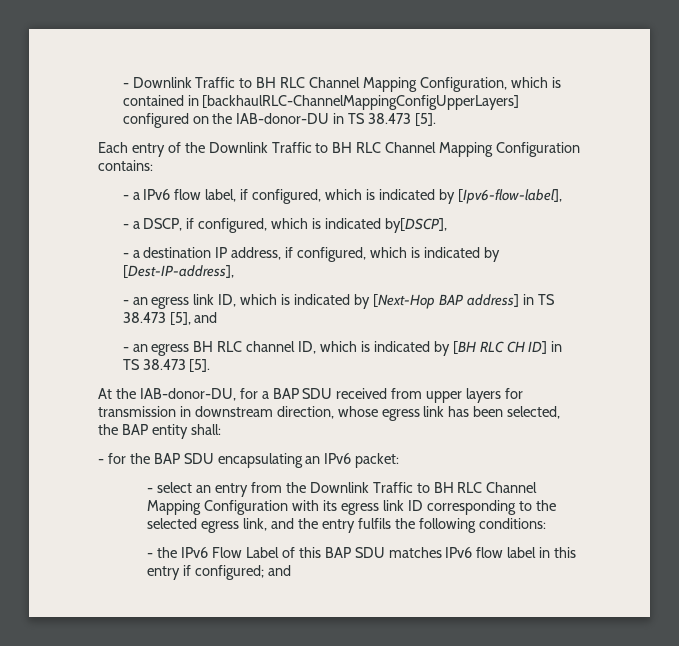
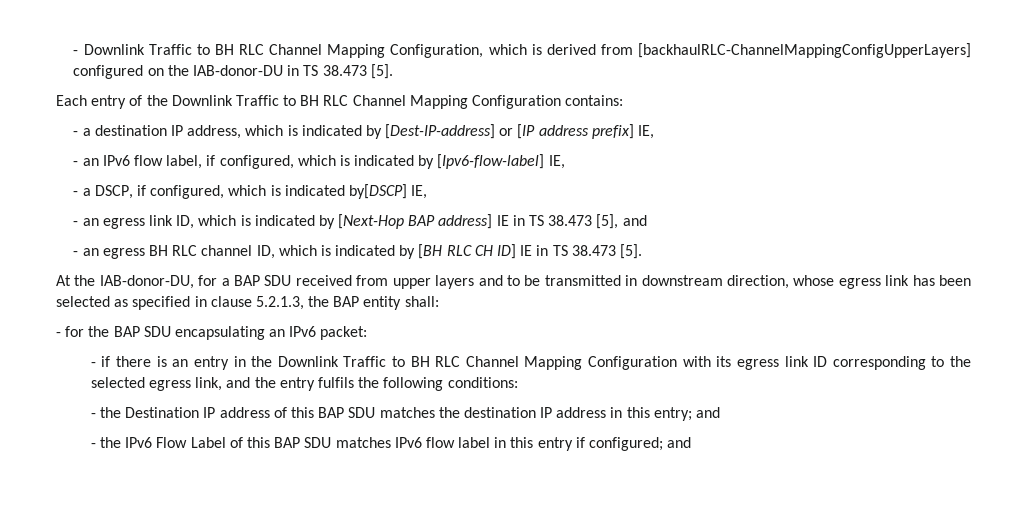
[122,95,199,106] contained in -> [546,44,633,55] derived from
(140, 196) none -> [94,124,655,139] [73,158,99,166] destination IP address, which is indicated by [Dest-IP-address] or [IP address prefix] IE, // - an
[457,189,562,204] [Ipv6-flow-label], -> [437,154,565,169] [Ipv6-flow-label] IE,
[384,218,447,233] [122,247,500,262] [122,265,234,278] by[DSCP], // - a destination IP address, if configured, which is indicated by [Dest-IP-address], -> [348,184,428,199] by[DSCP] IE,
(519, 300) none -> [496,215,509,226] IE
(548, 347) none -> [520,245,533,256] IE
[505,388,524,399] [98,406,176,417] for transmission -> [478,275,621,286] and to be transmitted
[507,406,561,419] selected, -> [56,296,304,310] selected as specified in clause 5.2.1.3,
[157,482,193,493] select -> [101,356,167,367] if there is
[250,482,282,493] from -> [233,356,246,367] in
(546, 523) none -> [90,407,720,421] // - the Destination IP address of this BAP SDU matches the destination IP address in this entry; and

